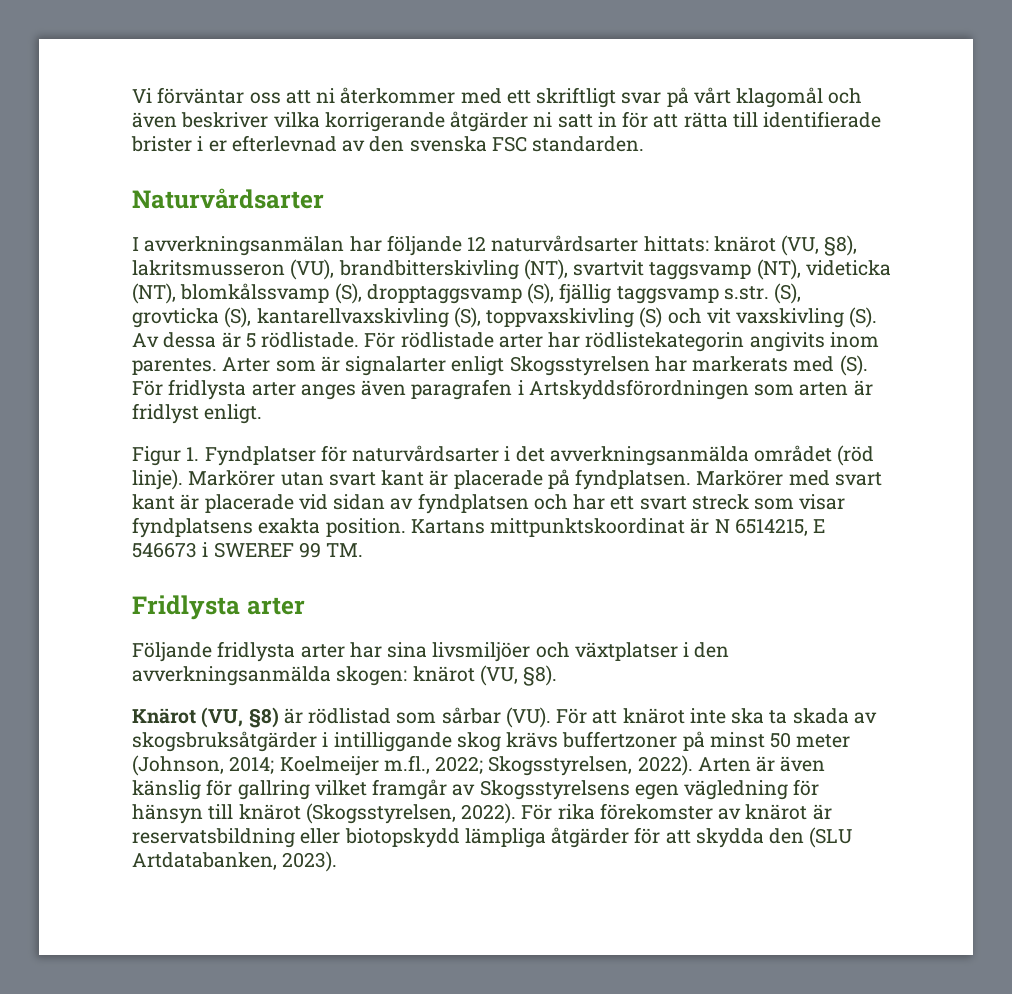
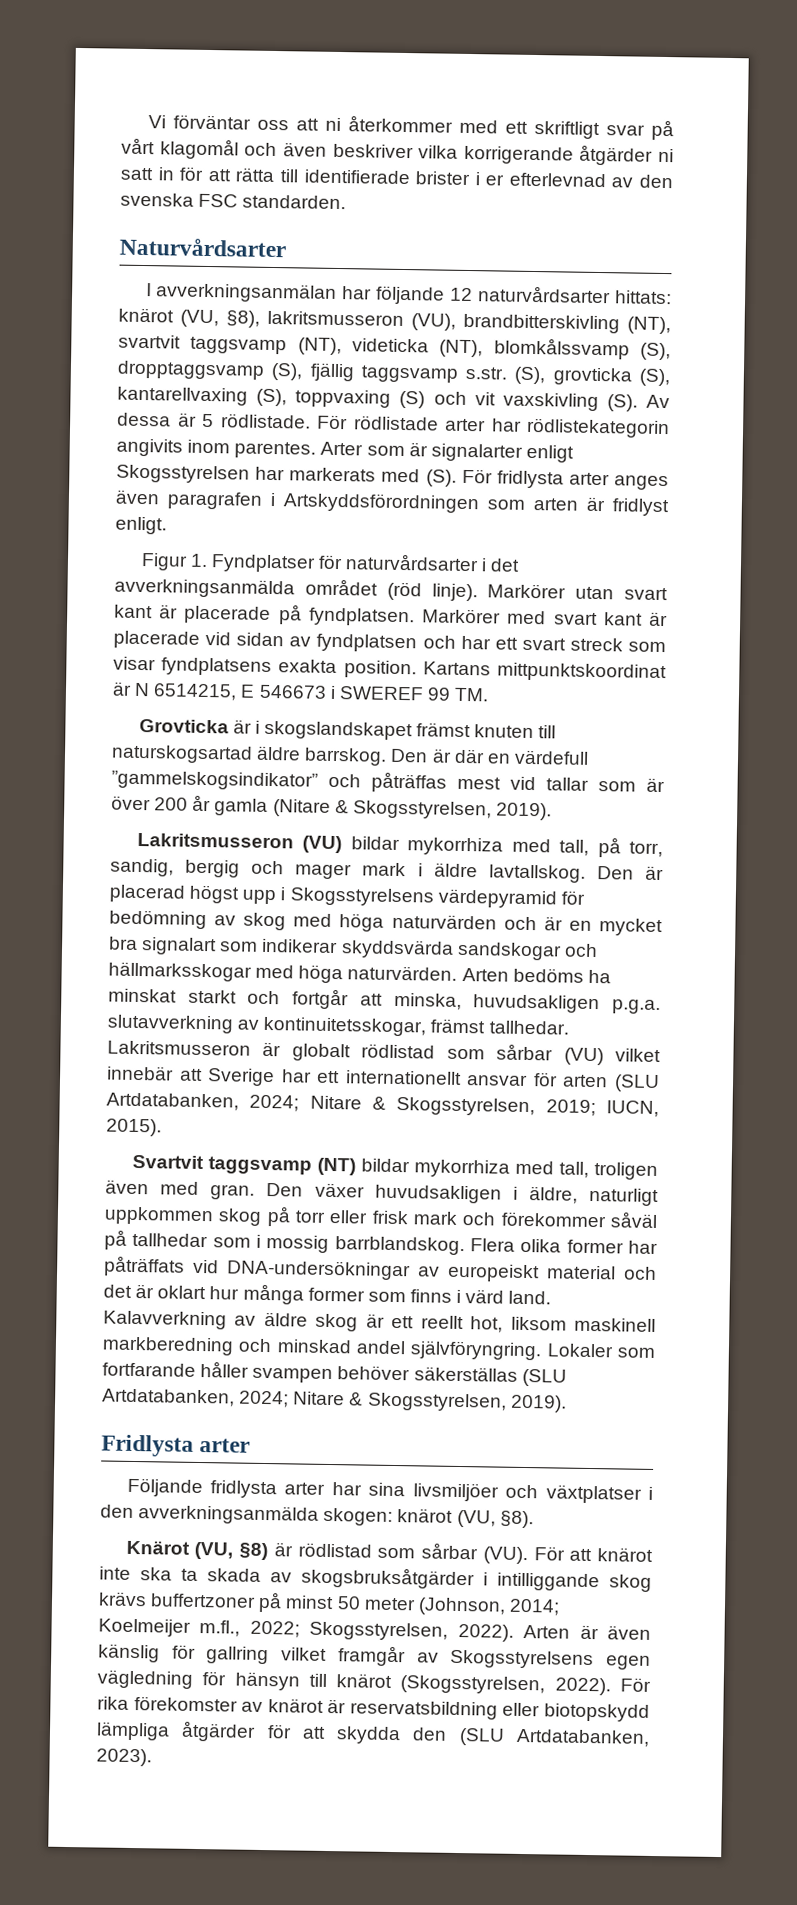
[256,307,635,328] kantarellvaxskivling (S), toppvaxskivling -> [117,386,392,408] kantarellvaxing (S), toppvaxing
(364, 550) none -> [138,718,557,741] [111,744,589,766] [111,770,665,793] [111,794,552,821] [136,832,663,858] [110,858,664,883] [109,884,585,909] [109,909,664,937] [109,936,598,961] [108,961,611,984] [108,988,661,1015] [107,1014,569,1037] [107,1040,661,1066] [107,1065,660,1093] [106,1092,659,1118] [106,1118,162,1137] [131,1154,659,1181] [105,1179,659,1207] [104,1206,658,1228] [104,1229,659,1256] [104,1255,657,1283] [103,1283,552,1305] [103,1310,656,1333] [102,1336,655,1361] [102,1361,567,1387] [102,1388,567,1413] // Grovticka är i skogslandskapet främst knuten till naturskogsartad äldre barrskog. Den är där en värdefull ”gammelskogsindikator” och påträffas mest vid tallar som är över 200 år gamla (Nitare & Skogsstyrelsen, 2019). // Lakritsmusseron (VU) bildar mykorrhiza med tall, på torr, sandig, bergig och mager mark i äldre lavtallskog. Den är placerad högst upp i Skogsstyrelsens värdepyramid för bedömning av skog med höga naturvärden och är en mycket bra signalart som indikerar skyddsvärda sandskogar och hällmarksskogar med höga naturvärden. Arten bedöms ha minskat starkt och fortgår att minska, huvudsakligen p.g.a. slutavverkning av kontinuitetsskogar, främst tallhedar. Lakritsmusseron är globalt rödlistad som sårbar (VU) vilket innebär att Sverige har ett internationellt ansvar för arten (SLU Artdatabanken, 2024; Nitare & Skogsstyrelsen, 2019; IUCN, 2015). // Svartvit taggsvamp (NT) bildar mykorrhiza med tall, troligen även med gran. Den växer huvudsakligen i äldre, naturligt uppkommen skog på torr eller frisk mark och förekommer såväl på tallhedar som i mossig barrblandskog. Flera olika former har påträffats vid DNA-undersökningar av europeiskt material och det är oklart hur många former som finns i värd land. Kalavverkning av äldre skog är ett reellt hot, liksom maskinell markberedning och minskad andel självföryngring. Lokaler som fortfarande håller svampen behöver säkerställas (SLU Artdatabanken, 2024; Nitare & Skogsstyrelsen, 2019).

